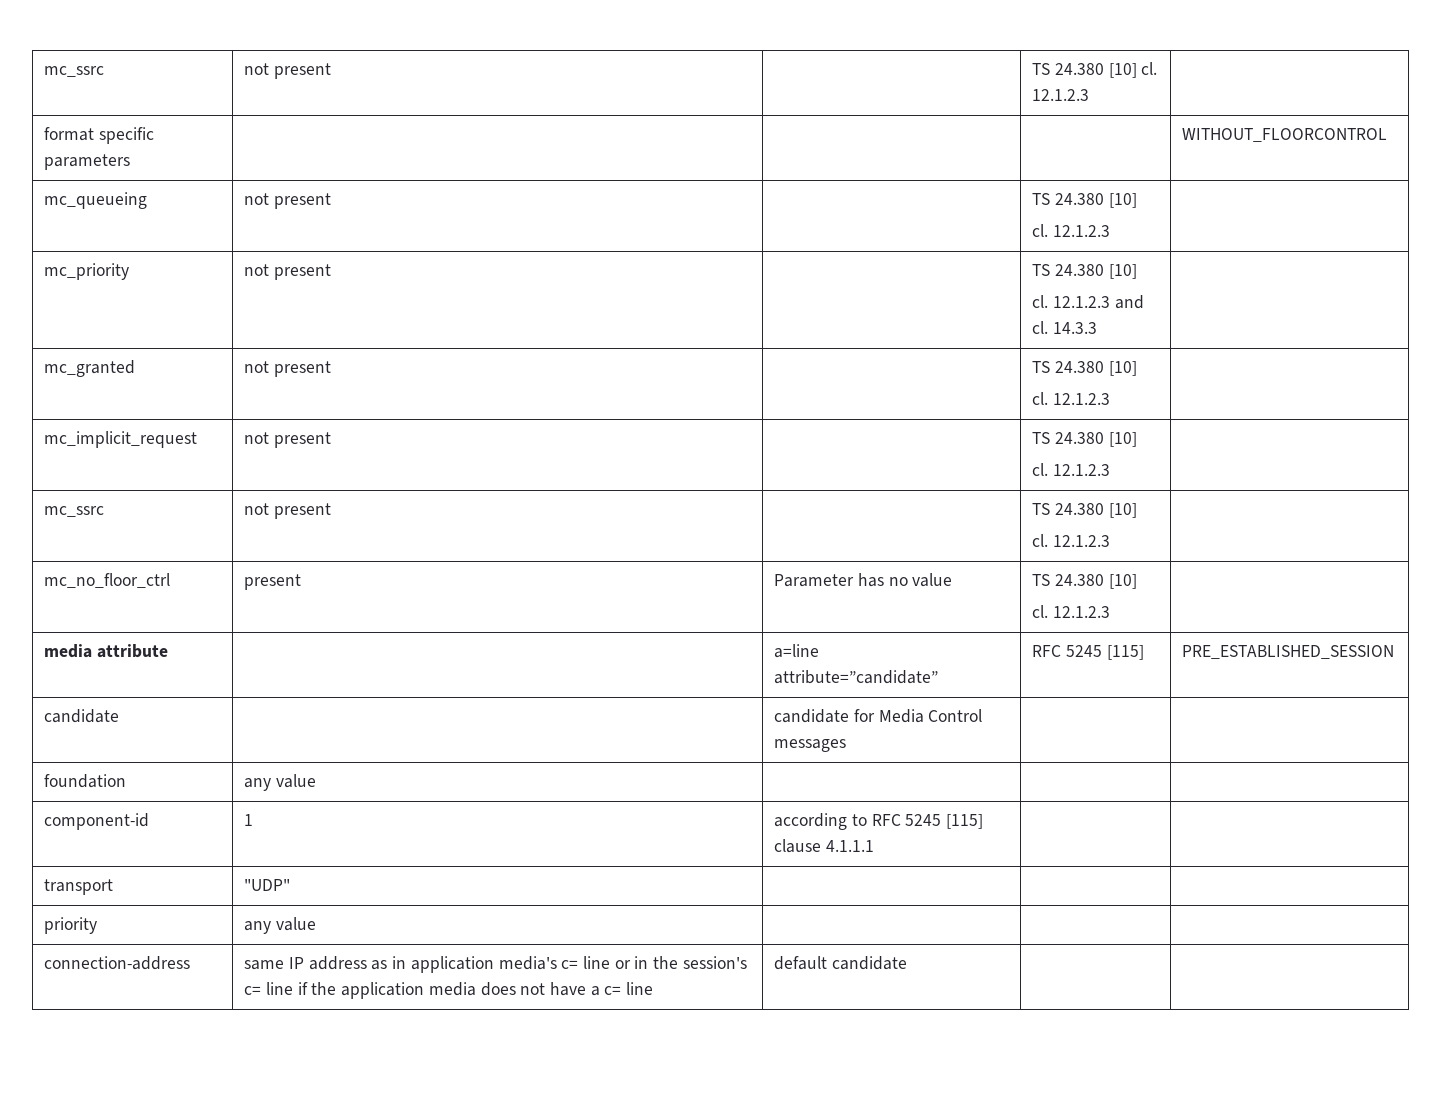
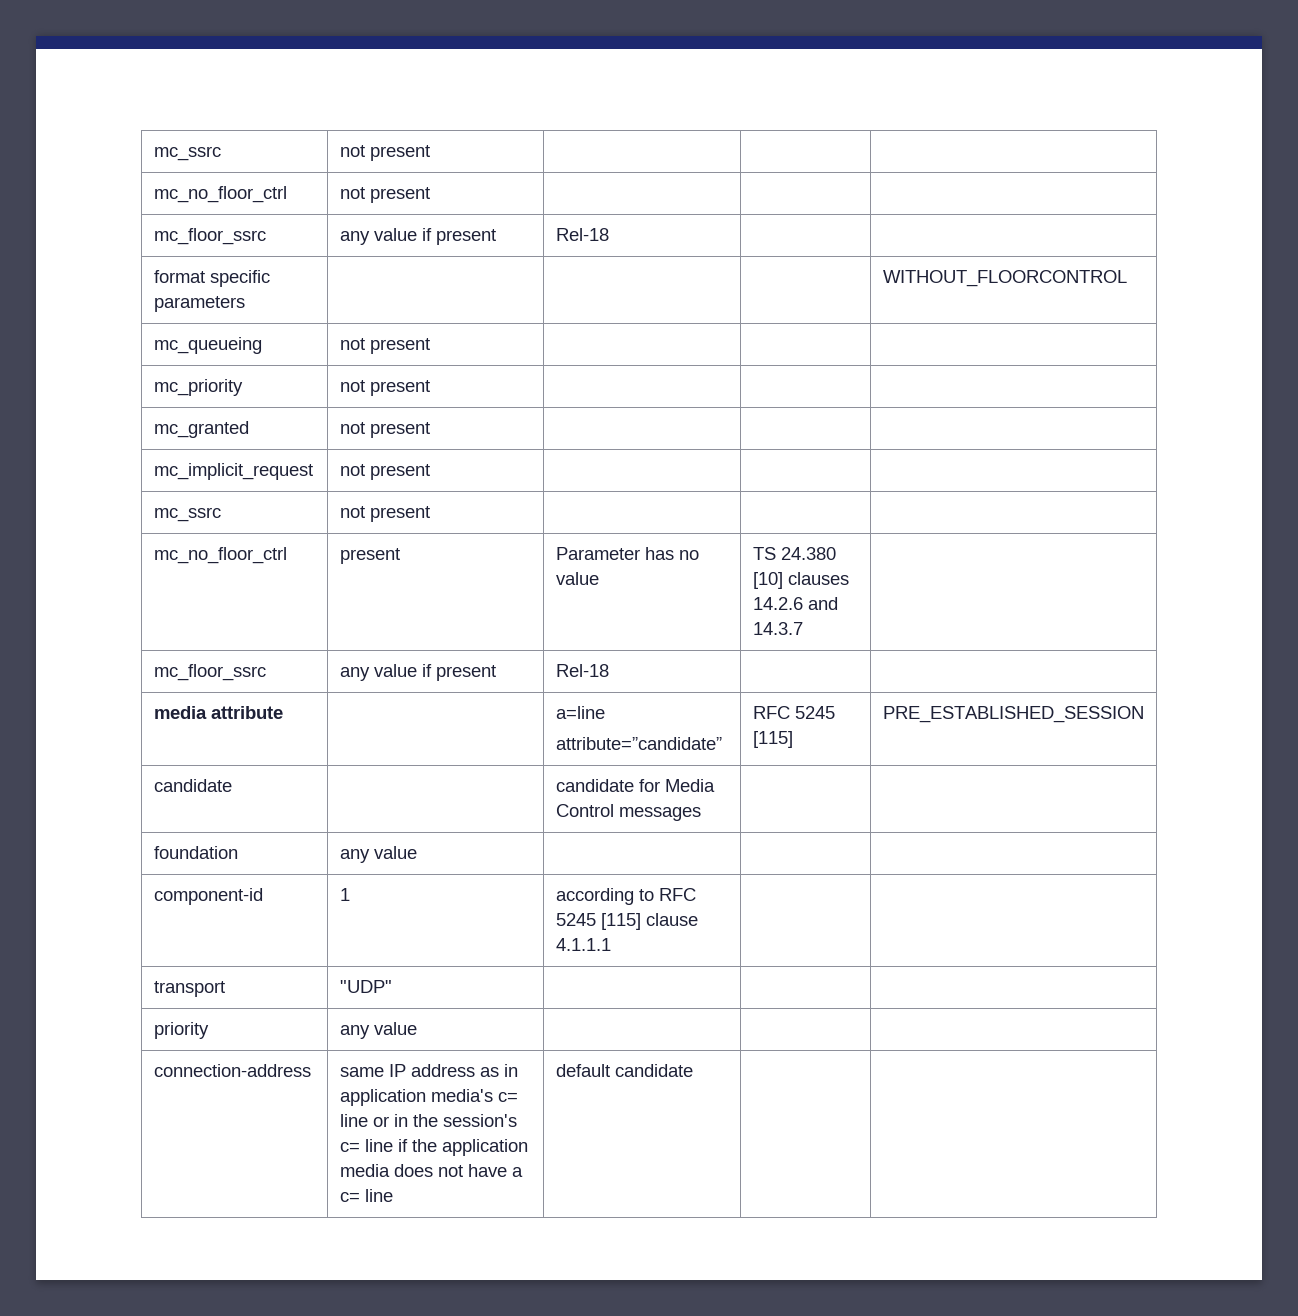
[44,66,105,77] [244,63,331,79] [1032,62,1158,78] [1032,89,1090,101] mc_ssrc | not present | | TS 24.380 [10] cl. 12.1.2.3 -> [153,146,221,161] [339,145,430,161] [153,186,287,203] [339,187,430,203] [153,228,266,245] [339,228,496,245] [555,228,609,241] mc_ssrc | not present | | | // mc_no_floor_ctrl | not present | | | // mc_floor_ssrc | any value if present | Rel-18 |
[1032,193,1137,208] [1032,224,1110,237] [44,263,130,280] [244,264,331,280] [1032,264,1137,279] [1032,295,1144,309] [1032,321,1097,334] [44,360,136,377] [244,361,331,377] [1032,361,1137,376] [1032,392,1110,405] [44,431,198,448] [244,432,331,448] [1032,432,1137,447] [1032,463,1110,476] [44,506,105,517] [244,503,331,519] [1032,503,1137,518] [1032,534,1110,547] TS 24.380 [10] // cl. 12.1.2.3 | // mc_priority | not present | | TS 24.380 [10] // cl. 12.1.2.3 and cl. 14.3.3 | // mc_granted | not present | | TS 24.380 [10] // cl. 12.1.2.3 | // mc_implicit_request | not present | | TS 24.380 [10] // cl. 12.1.2.3 | // mc_ssrc | not present | | TS 24.380 [10] // cl. 12.1.2.3 -> [153,379,243,396] [339,380,430,396] [153,421,249,438] [339,422,430,438] [153,463,313,480] [339,464,430,480] [153,507,221,522] [339,506,430,522] | // mc_priority | not present | | | // mc_granted | not present | | | // mc_implicit_request | not present | | | // mc_ssrc | not present | |
[1032,605,1110,618] // cl. 12.1.2.3 -> [787,572,849,585] [752,597,838,610] [752,622,803,635] [153,664,266,681] [339,664,496,681] [555,664,609,677] clauses 14.2.6 and 14.3.7 | // mc_floor_ssrc | any value if present | Rel-18 |

